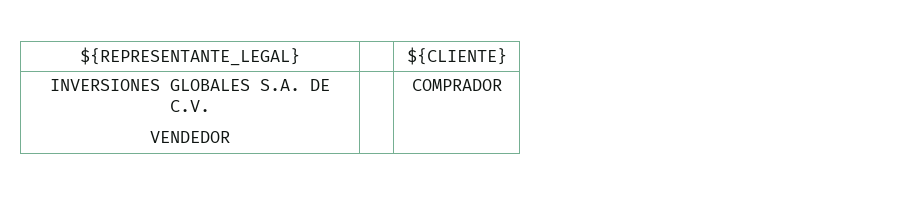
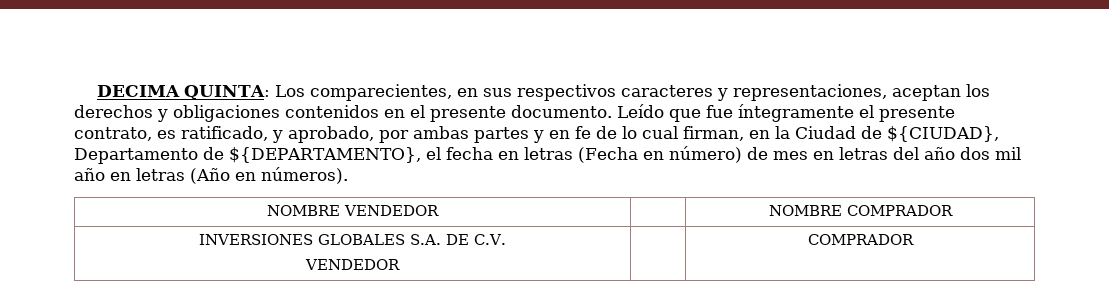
[80,47,300,66] [406,47,507,65] ${REPRESENTANTE_LEGAL} | | ${CLIENTE} -> [96,84,990,101] [74,104,955,122] [74,126,999,143] [74,146,1021,164] [74,167,348,184] [267,205,439,216] [768,205,953,216] DECIMA QUINTA: Los comparecientes, en sus respectivos caracteres y representaciones, aceptan los derechos y obligaciones contenidos en el presente documento. Leído que fue íntegramente el presente contrato, es ratificado, y aprobado, por ambas partes y en fe de lo cual firman, en la Ciudad de ${CIUDAD}, Departamento de ${DEPARTAMENTO}, el fecha en letras (Fecha en número) de mes en letras del año dos mil año en letras (Año en números). // NOMBRE VENDEDOR | | NOMBRE COMPRADOR

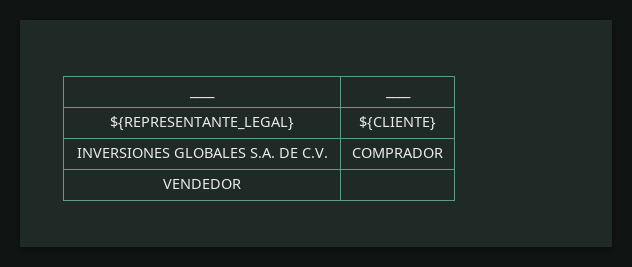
[96,84,990,101] [74,104,955,122] [74,126,999,143] [74,146,1021,164] [74,167,348,184] [267,205,439,216] [768,205,953,216] DECIMA QUINTA: Los comparecientes, en sus respectivos caracteres y representaciones, aceptan los derechos y obligaciones contenidos en el presente documento. Leído que fue íntegramente el presente contrato, es ratificado, y aprobado, por ambas partes y en fe de lo cual firman, en la Ciudad de ${CIUDAD}, Departamento de ${DEPARTAMENTO}, el fecha en letras (Fecha en número) de mes en letras del año dos mil año en letras (Año en números). // NOMBRE VENDEDOR | | NOMBRE COMPRADOR -> [189,96,215,99] [384,96,411,99] [110,116,294,131] [359,116,436,131] ____ | ____ // ${REPRESENTANTE_LEGAL} | ${CLIENTE}
[305,259,400,270] [807,234,914,245] // VENDEDOR | | COMPRADOR -> [352,148,443,158] [163,179,241,189] | COMPRADOR // VENDEDOR |

